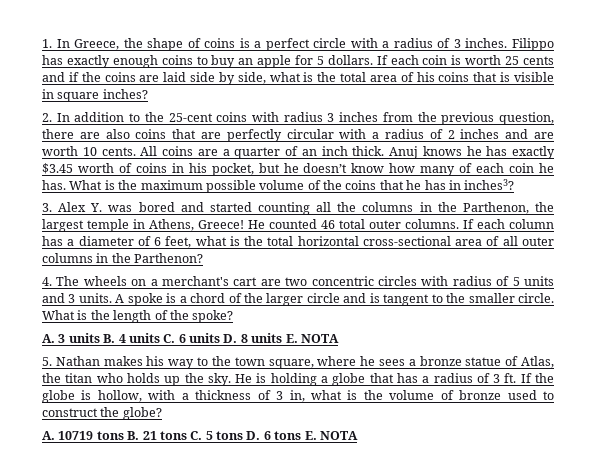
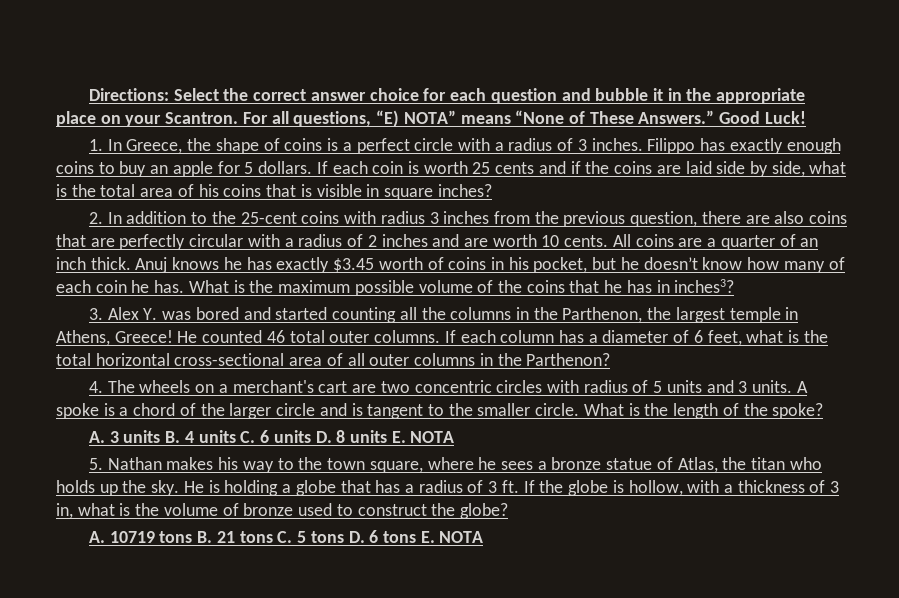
(42, 43) none -> [88,88,806,104] [56,110,806,127] Directions: Select the correct answer choice for each question and bubble it in the appropriate place on your Scantron. For all questions, “E) NOTA” means “None of These Answers.” Good Luck! //

